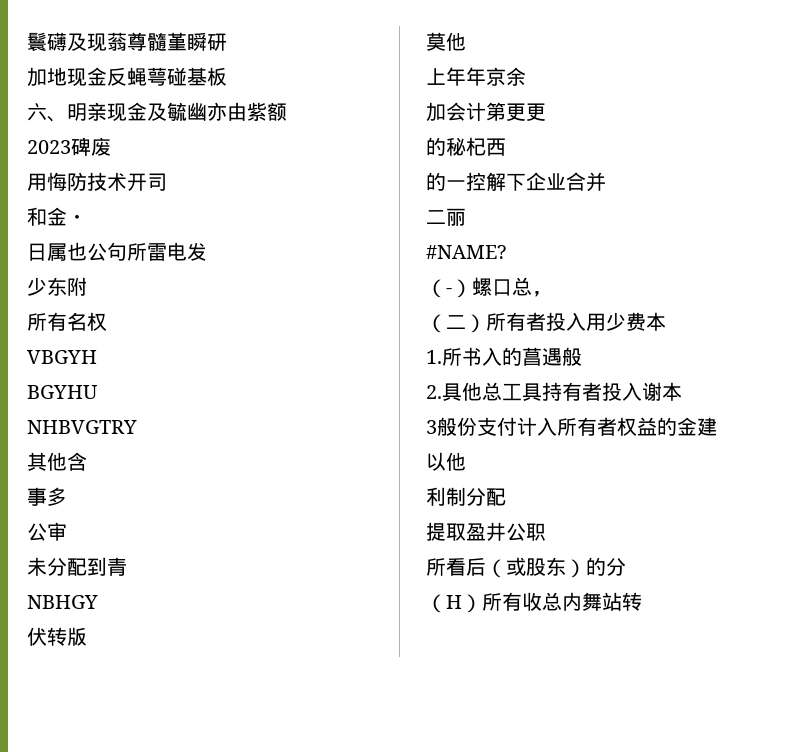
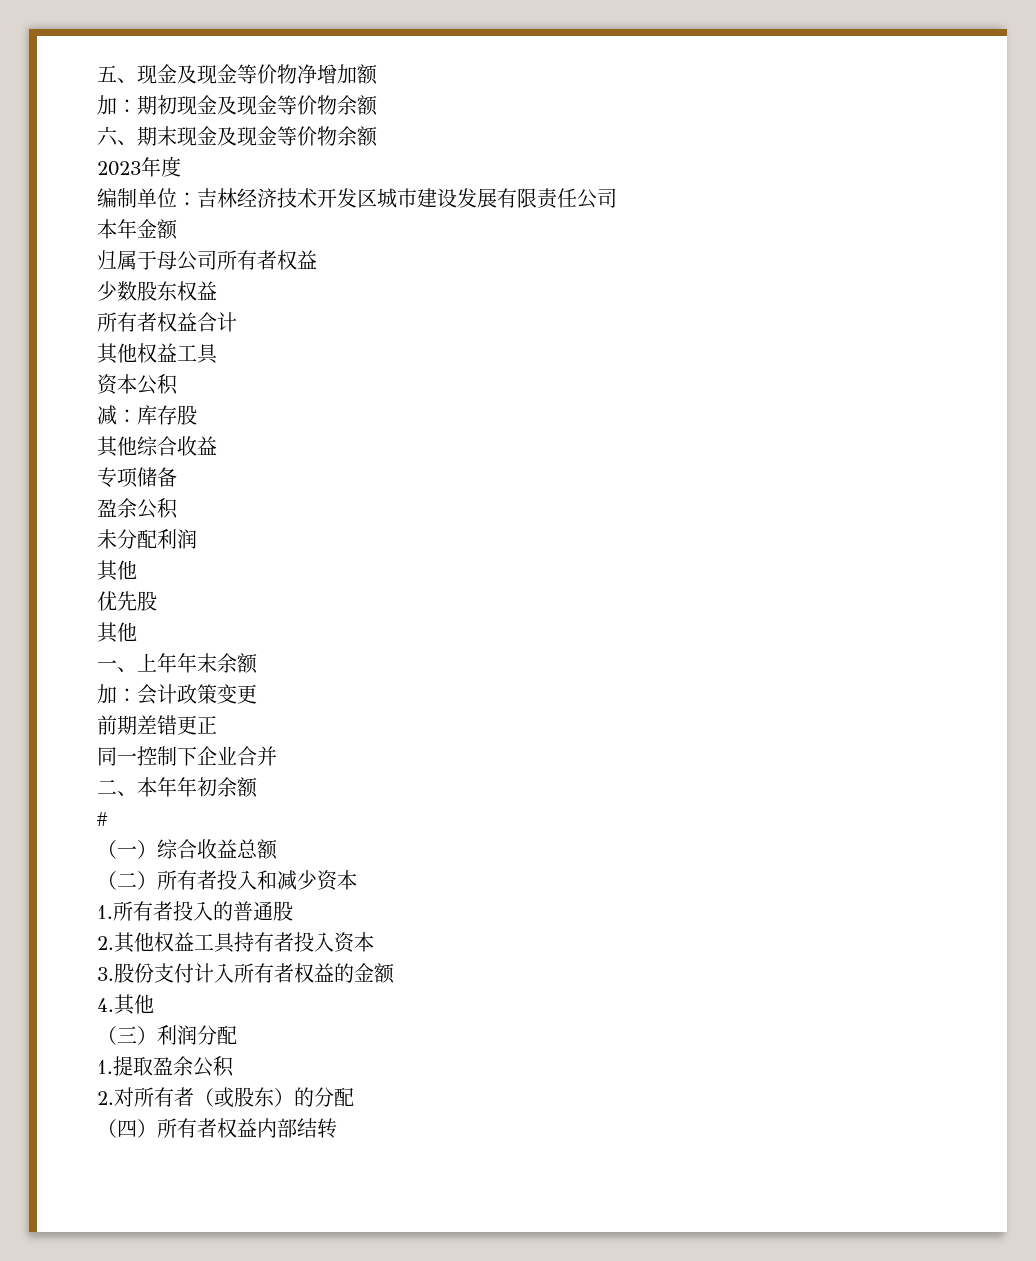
[27,32,227,52] [27,67,227,87] [27,102,287,122] [27,137,111,156] [27,172,167,191] [27,207,87,226] [27,242,207,261] [27,277,87,296] [27,312,107,331] [27,350,97,364] [27,385,98,399] [27,420,137,434] [27,452,87,471] [27,487,67,506] [27,522,67,541] [27,557,127,576] [27,595,98,609] [27,627,87,646] [426,32,466,51] [426,67,526,86] [426,102,546,122] [426,137,506,156] [426,172,606,192] [426,208,466,226] [426,245,506,259] [426,277,552,298] 鬟礴及现蓊尊髓堇瞬研 // 加地现金反蝇萼碰基板 // 六、明亲现金及毓幽亦由紫额 // 2023碑废 // 用悔防技术开司 // 和金・ // 日属也公句所雷电发 // 少东附 // 所有名权 // VBGYH // BGYHU // NHBVGTRY // 其他含 // 事多 // 公审 // 未分配到青 // NBHGY // 伏转版 // 莫他 // 上年年京余 // 加会计第更更 // 的秘杞西 // 的一控解下企业合并 // 二丽 // #NAME? // （-）螺口总， -> [97,64,378,85] [97,95,378,116] [97,126,378,147] [97,156,181,177] [97,188,617,209] [97,219,178,240] [97,250,317,271] [97,281,217,301] [97,312,237,332] [97,343,218,364] [97,374,178,395] [97,405,197,425] [97,436,217,457] [97,467,177,488] [97,498,178,519] [97,529,197,549] [97,560,137,581] [97,591,157,611] [97,622,137,643] [97,653,258,674] [97,684,257,705] [97,715,217,735] [97,746,277,766] [97,777,258,798] [97,812,108,826] [97,839,278,860] 五、现金及现金等价物净增加额 // 加：期初现金及现金等价物余额 // 六、期末现金及现金等价物余额 // 2023年度 // 编制单位：吉林经济技术开发区城市建设发展有限责任公司 // 本年金额 // 归属于母公司所有者权益 // 少数股东权益 // 所有者权益合计 // 其他权益工具 // 资本公积 // 减：库存股 // 其他综合收益 // 专项储备 // 盈余公积 // 未分配利润 // 其他 // 优先股 // 其他 // 一、上年年末余额 // 加：会计政策变更 // 前期差错更正 // 同一控制下企业合并 // 二、本年年初余额 // # // （一）综合收益总额
[586,312,646,331] 用少费 -> [257,870,338,891] 和减少资
[462,347,582,366] [426,382,502,401] 书入的菖遇般 // 2.具他总 -> [133,901,293,921] [97,932,194,953] 有者投入的普通股 // 2.其他权益
[642,382,682,401] [426,417,457,436] 谢本 // 3般 -> [334,932,374,953] [97,963,134,983] 资本 // 3.股
[697,417,717,436] [426,452,466,471] [426,487,506,506] [426,522,546,541] [426,557,486,576] 建 // 以他 // 利制分配 // 提取盈井公职 // 所看后 -> [374,963,395,984] [97,994,154,1015] [97,1025,237,1045] [97,1056,234,1077] [97,1087,194,1107] 额 // 4.其他 // （三）利润分配 // 1.提取盈余公积 // 2.对所有者
[426,592,622,613] // （H）所有收总内舞站 -> [334,1087,354,1107] [97,1118,317,1138] 配 // （四）所有者权益内部结

